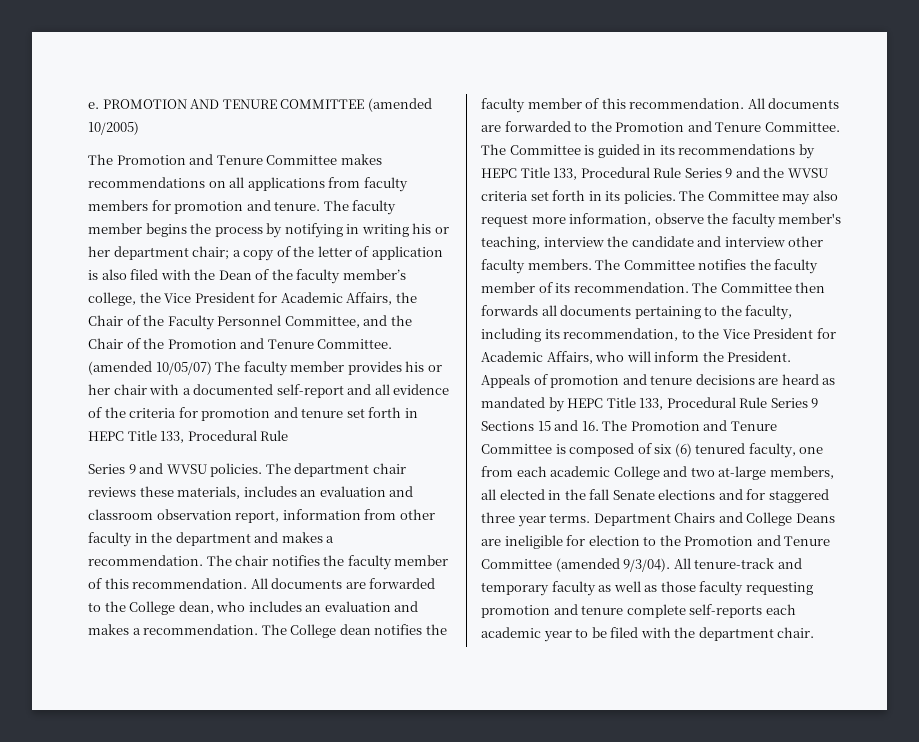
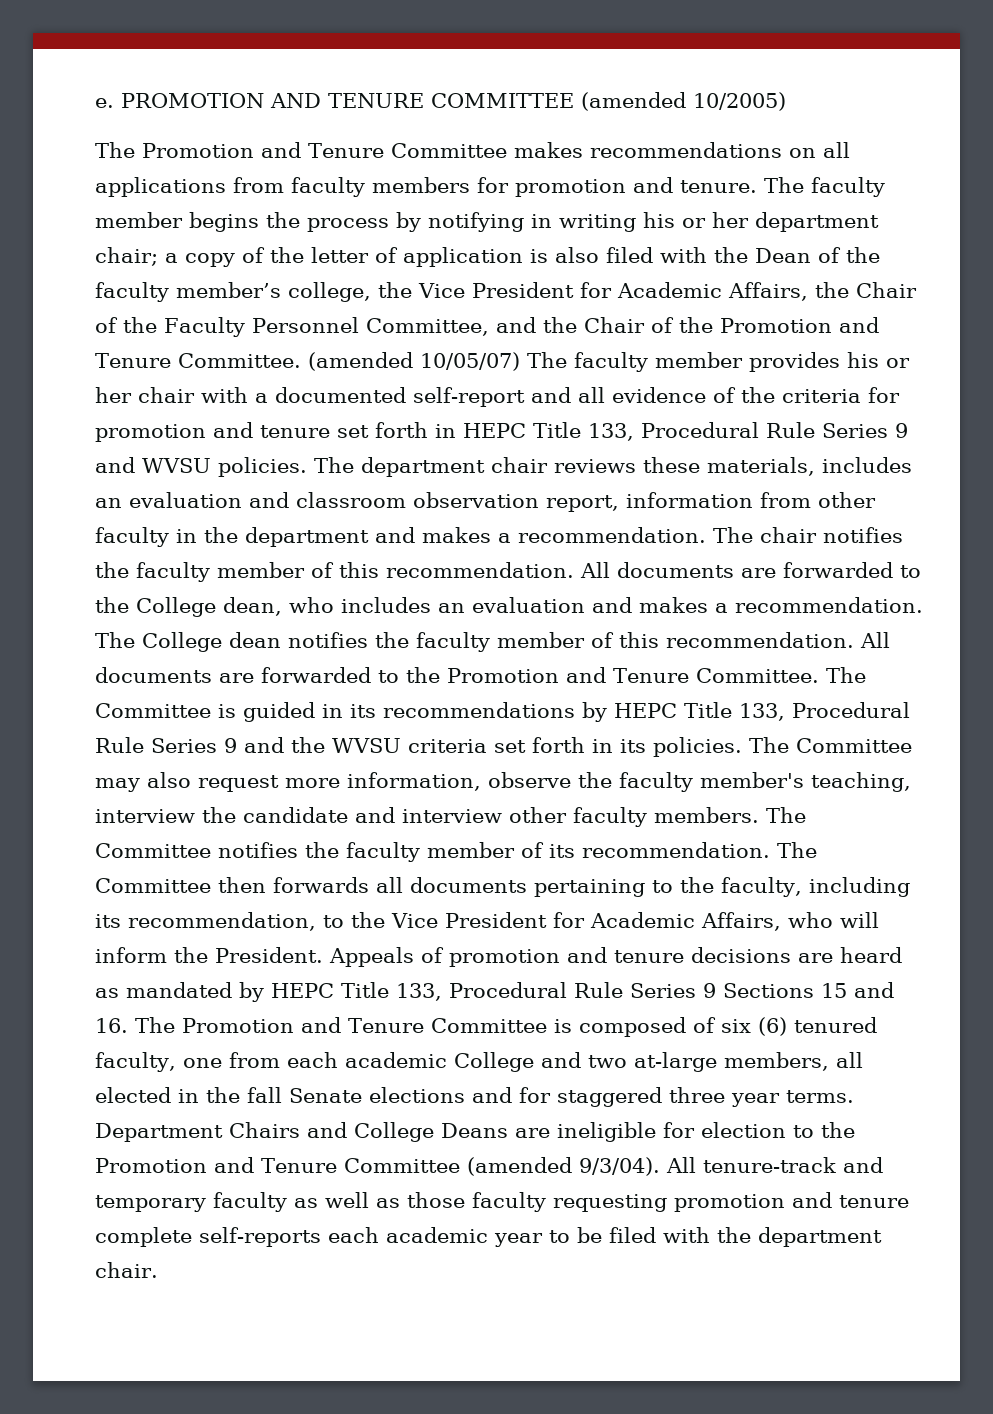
(289, 435) // -> (815, 430) none

